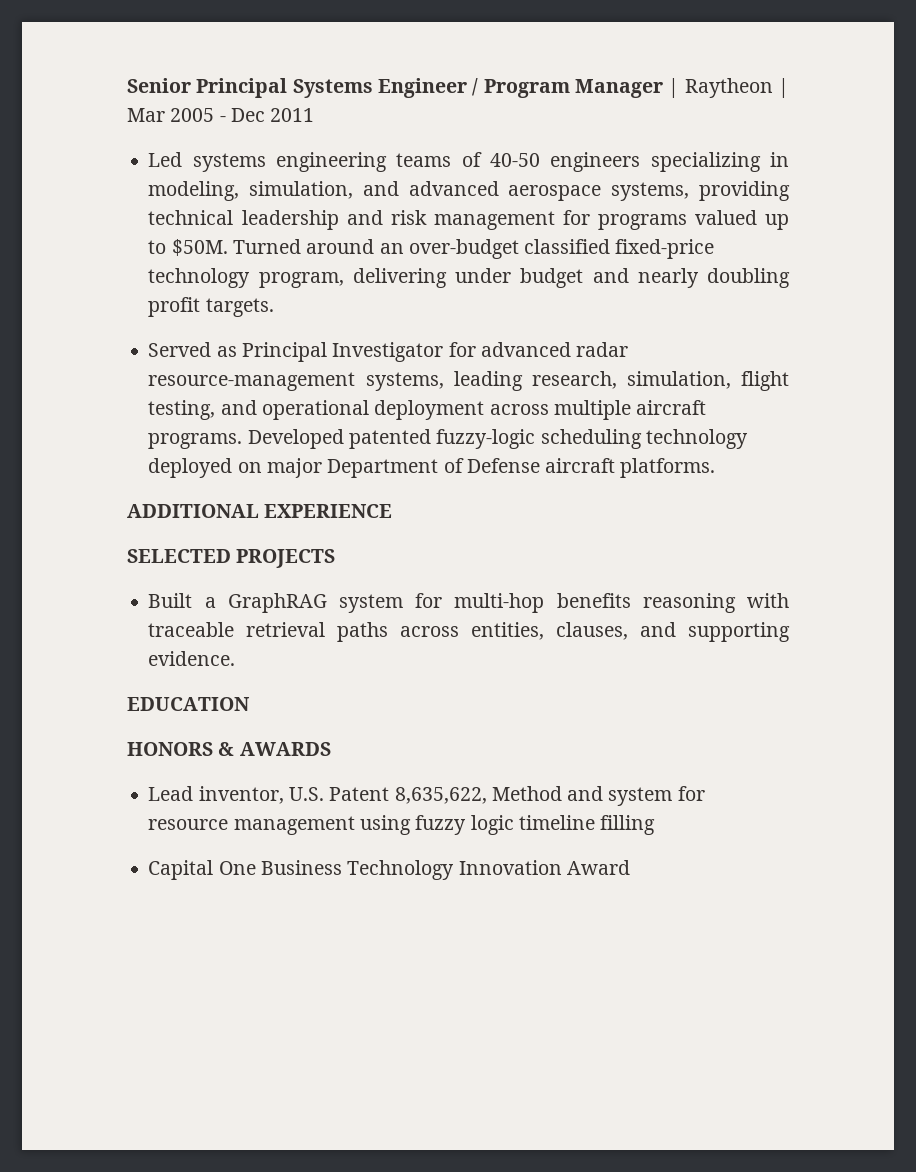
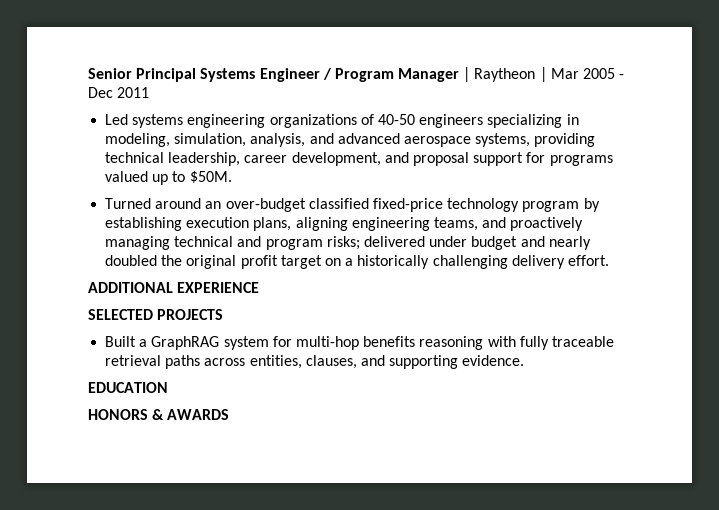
[396,153,452,167] teams -> [269,114,357,128] organizations
(354, 190) none -> [250,133,306,147] analysis,
[241,210,555,230] leadership and risk management -> [168,152,524,166] leadership, career development, and proposal support
(228, 247) none -> (232, 177) //
[258,268,790,288] [148,297,274,317] [148,342,629,362] [148,371,789,391] [148,400,707,420] [148,429,748,449] [148,458,716,478] program, delivering under budget and nearly doubling profit targets. // Served as Principal Investigator for advanced radar resource-management systems, leading research, simulation, flight testing, and operational deployment across multiple aircraft programs. Developed patented fuzzy-logic scheduling technology deployed on major Department of Defense aircraft platforms. -> [522,198,600,212] [105,217,584,231] [105,236,591,250] [105,255,609,269] program by establishing execution plans, aligning engineering teams, and proactively managing technical and program risks; delivered under budget and nearly doubled the original profit target on a historically challenging delivery effort.
(790, 600) none -> [519,336,549,350] fully
[148,786,705,806] [148,815,656,835] [148,860,630,880] // Lead inventor, U.S. Patent 8,635,622, Method and system for resource management using fuzzy logic timeline filling // Capital One Business Technology Innovation Award -> (230, 414) none

